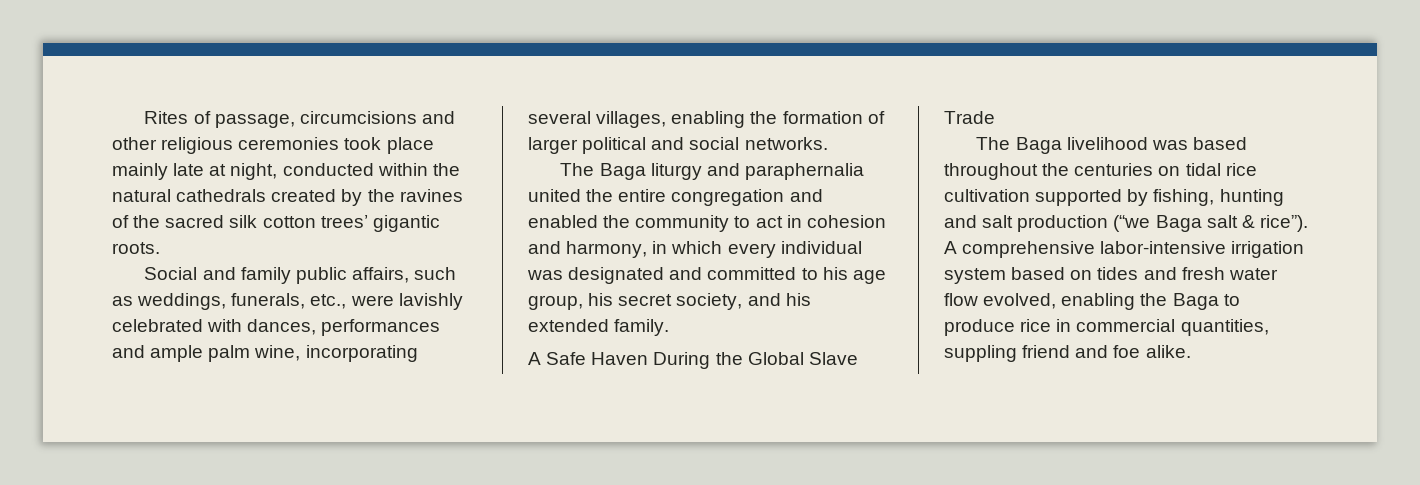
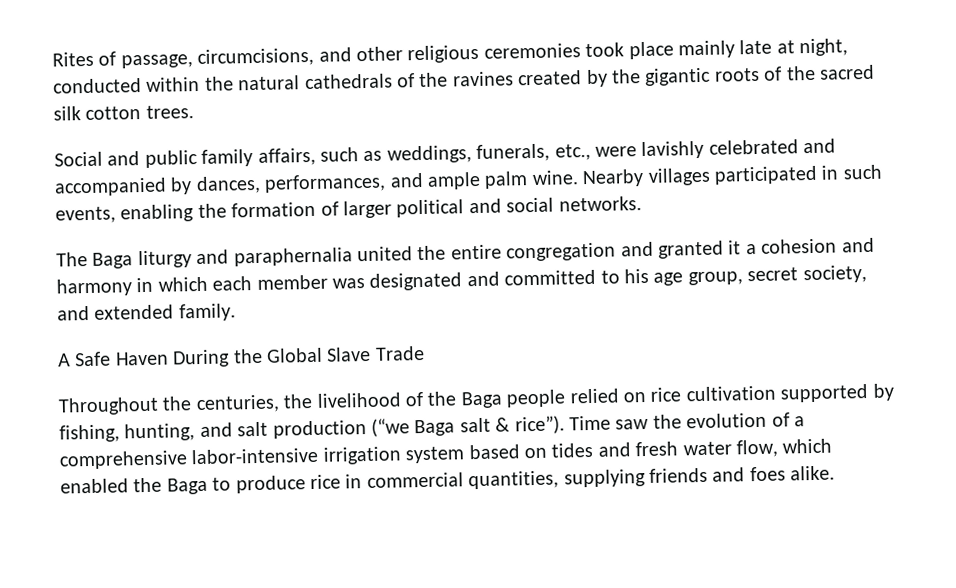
[299,111,417,124] circumcisions -> [197,47,315,67] circumcisions,
(267, 195) none -> [397,71,514,88] of the ravines
[399,189,463,202] ravines -> [644,67,760,86] gigantic roots
[320,215,440,232] [112,242,160,254] trees’ gigantic roots. -> [145,105,194,119] trees.
[240,267,347,284] family public -> [144,149,254,168] public family
[207,319,441,336] [112,345,418,362] [528,111,667,128] with dances, performances and ample palm wine, incorporating several villages, -> [803,138,837,154] [54,164,882,197] [55,206,116,224] and accompanied by dances, performances, and ample palm wine. Nearby villages participated in such events,
[528,215,802,232] enabled the community to act in -> [657,240,757,259] granted it a
[566,241,648,258] harmony, -> [56,278,132,297] harmony
[727,241,862,258] every individual -> [212,274,328,291] each member
[588,293,614,306] his -> (743, 278) none
[785,293,811,306] his -> (90, 313) none
[976,137,1247,154] [944,163,1221,180] The Baga livelihood was based throughout the centuries on tidal -> [58,388,646,416] Throughout the centuries, the livelihood of the Baga people relied on
[1219,189,1284,206] hunting -> [124,423,196,442] hunting,
[944,241,957,254] A -> [568,412,805,431] Time saw the evolution of a
[944,293,1136,310] flow evolved, enabling -> [735,438,833,458] [60,478,129,494] flow, which enabled
[944,345,1141,362] suppling friend and foe -> [563,466,786,488] supplying friends and foes

